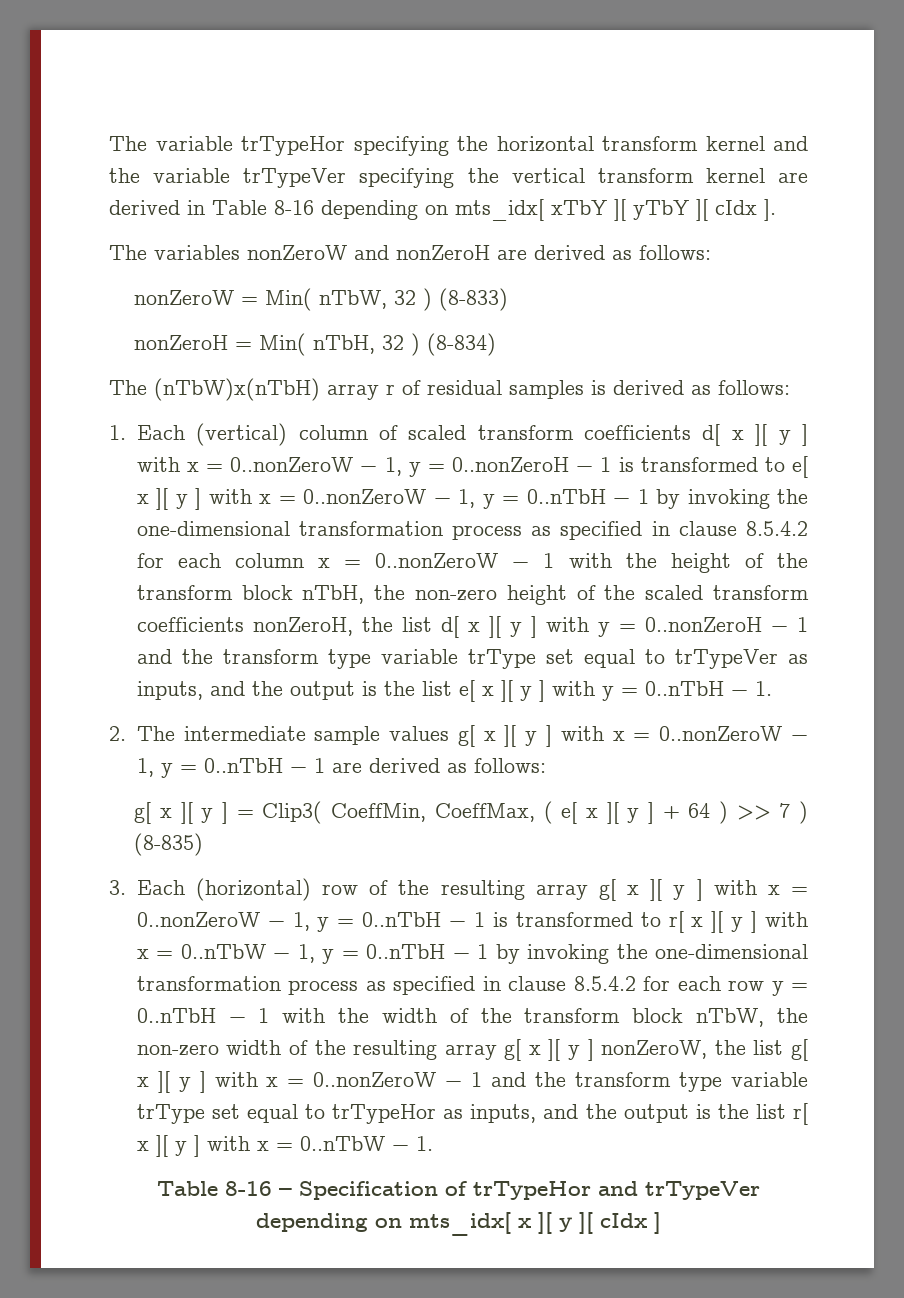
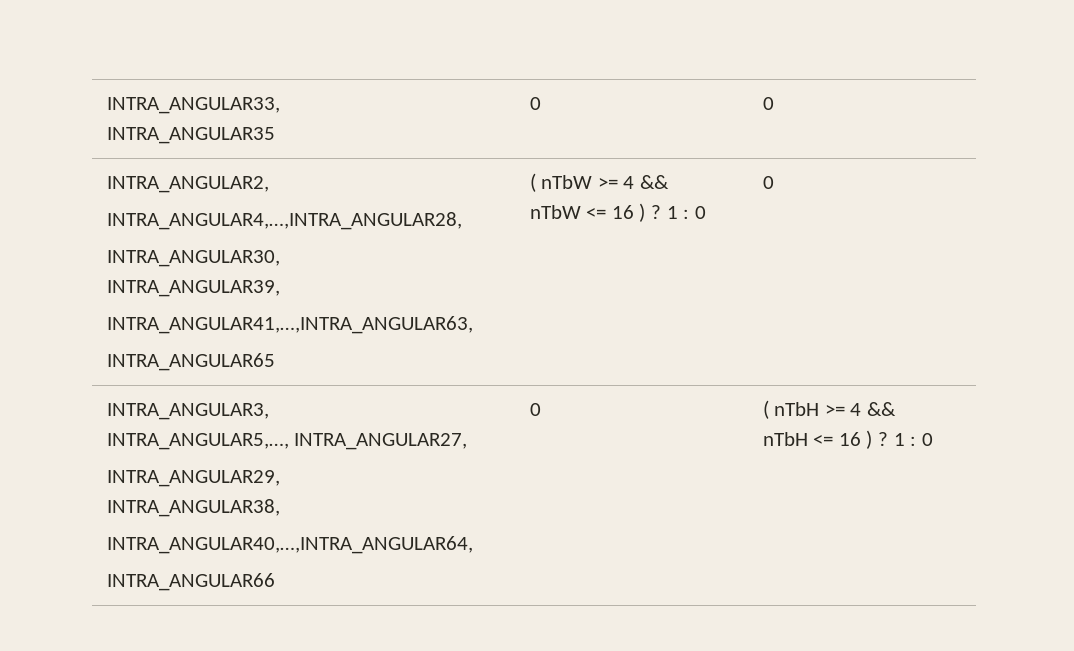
[109,136,808,156] [109,168,808,188] [109,199,776,221] [109,245,711,260] [134,288,509,311] [134,333,497,356] [109,378,790,401] [109,423,808,446] [136,456,809,478] [136,488,809,510] [136,521,809,540] [136,553,808,573] [136,585,809,605] [136,616,809,638] [136,649,808,669] [136,680,772,702] [109,725,809,747] [136,758,546,778] [134,801,808,824] [134,833,204,856] [109,878,809,901] [136,911,808,933] [136,944,808,964] [136,976,809,996] [136,1008,808,1027] [136,1039,808,1061] [136,1071,808,1093] [136,1103,808,1125] [136,1135,433,1157] [157,1181,760,1200] [256,1212,661,1236] The variable trTypeHor specifying the horizontal transform kernel and the variable trTypeVer specifying the vertical transform kernel are derived in Table 8-16 depending on mts_idx[ xTbY ][ yTbY ][ cIdx ]. // The variables nonZeroW and nonZeroH are derived as follows: // nonZeroW = Min( nTbW, 32 ) (8-833) // nonZeroH = Min( nTbH, 32 ) (8-834) // The (nTbW)x(nTbH) array r of residual samples is derived as follows: // 1. Each (vertical) column of scaled transform coefficients d[ x ][ y ] with x = 0..nonZeroW − 1, y = 0..nonZeroH − 1 is transformed to e[ x ][ y ] with x = 0..nonZeroW − 1, y = 0..nTbH − 1 by invoking the one-dimensional transformation process as specified in clause 8.5.4.2 for each column x = 0..nonZeroW − 1 with the height of the transform block nTbH, the non-zero height of the scaled transform coefficients nonZeroH, the list d[ x ][ y ] with y = 0..nonZeroH − 1 and the transform type variable trType set equal to trTypeVer as inputs, and the output is the list e[ x ][ y ] with y = 0..nTbH − 1. // 2. The intermediate sample values g[ x ][ y ] with x = 0..nonZeroW − 1, y = 0..nTbH − 1 are derived as follows: // g[ x ][ y ] = Clip3( CoeffMin, CoeffMax, ( e[ x ][ y ] + 64 ) >> 7 ) (8-835) // 3. Each (horizontal) row of the resulting array g[ x ][ y ] with x = 0..nonZeroW − 1, y = 0..nTbH − 1 is transformed to r[ x ][ y ] with x = 0..nTbW − 1, y = 0..nTbH − 1 by invoking the one-dimensional transformation process as specified in clause 8.5.4.2 for each row y = 0..nTbH − 1 with the width of the transform block nTbW, the non-zero width of the resulting array g[ x ][ y ] nonZeroW, the list g[ x ][ y ] with x = 0..nonZeroW − 1 and the transform type variable trType set equal to trTypeHor as inputs, and the output is the list r[ x ][ y ] with x = 0..nTbW − 1. // Table 8-16 – Specification of trTypeHor and trTypeVer depending on mts_idx[ x ][ y ][ cIdx ] -> [106,97,280,114] [106,127,275,144] [529,97,541,110] [762,97,774,110] [106,176,269,193] [106,212,462,230] [106,250,280,267] [106,280,280,297] [106,316,473,334] [106,353,275,371] [529,173,670,192] [529,203,706,222] [762,176,774,189] [106,403,269,420] [106,433,468,450] [106,470,280,487] [106,499,280,517] [106,536,473,554] [106,573,275,591] [529,403,541,416] [762,400,897,419] [762,430,933,449] INTRA_ANGULAR33, // INTRA_ANGULAR35 | 0 | 0 // INTRA_ANGULAR2, // INTRA_ANGULAR4,…,INTRA_ANGULAR28, // INTRA_ANGULAR30, // INTRA_ANGULAR39, // INTRA_ANGULAR41,…,INTRA_ANGULAR63, // INTRA_ANGULAR65 | ( nTbW >= 4 && // nTbW <= 16 ) ? 1 : 0 | 0 // INTRA_ANGULAR3, // INTRA_ANGULAR5,…, INTRA_ANGULAR27, // INTRA_ANGULAR29, // INTRA_ANGULAR38, // INTRA_ANGULAR40,…,INTRA_ANGULAR64, // INTRA_ANGULAR66 | 0 | ( nTbH >= 4 && // nTbH <= 16 ) ? 1 : 0

